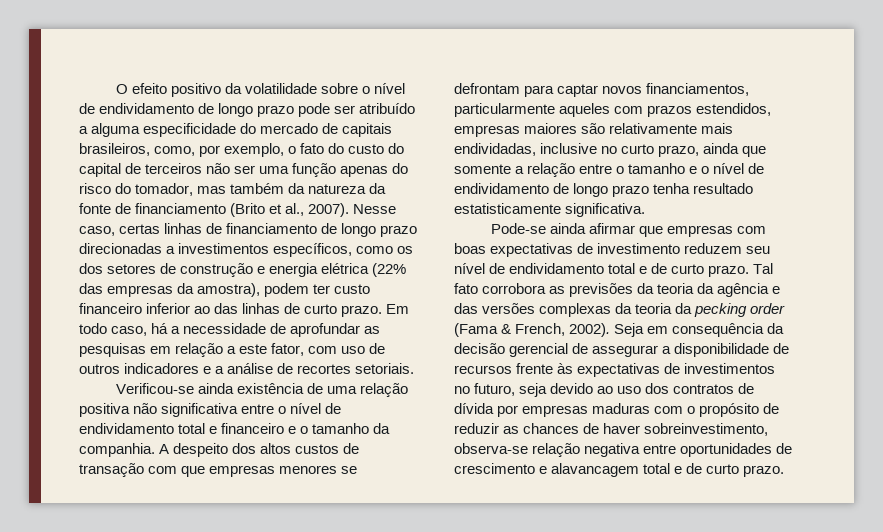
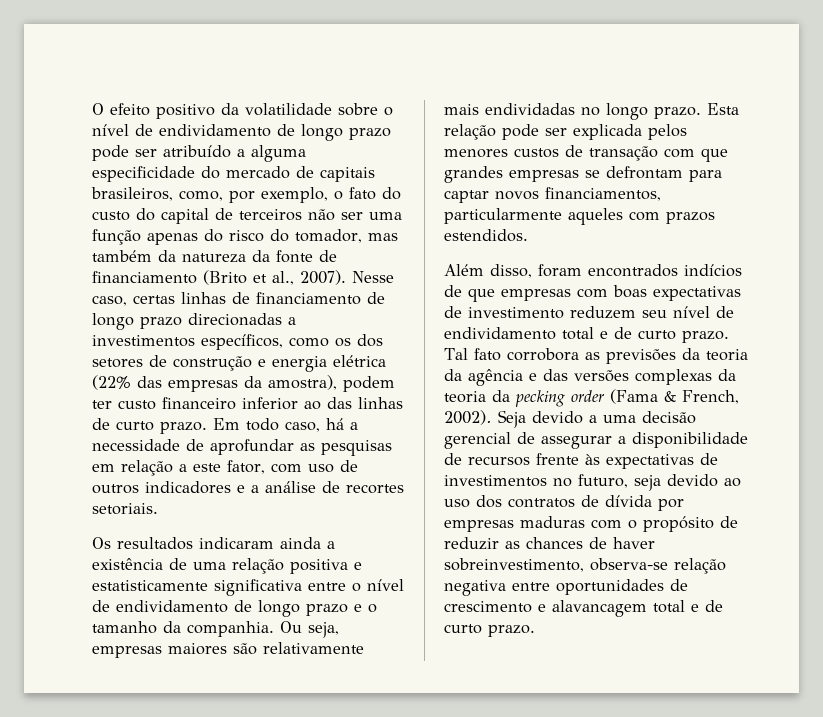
[115,383,234,394] Verificou-se ainda -> [92,537,335,550] Os resultados indicaram ainda a
[133,403,158,414] não -> [354,562,362,570] [92,580,208,591] e estatisticamente
[178,423,285,434] total e financeiro -> [234,600,348,617] de longo prazo
[159,443,292,457] A despeito dos altos -> [280,621,339,638] [92,642,364,658] [444,103,739,120] [444,124,687,140] [444,149,508,158] Ou seja, empresas maiores são relativamente mais endividadas no longo prazo. Esta relação pode ser explicada pelos menores
[209,465,338,477] empresas menores -> [444,166,579,183] grandes empresas
[696,103,772,116] [454,123,734,137] [454,143,767,157] [454,163,765,177] [454,183,754,197] [454,203,646,217] [490,223,635,234] estendidos, empresas maiores são relativamente mais endividadas, inclusive no curto prazo, ainda que somente a relação entre o tamanho e o nível de endividamento de longo prazo tenha resultado estatisticamente significativa. // Pode-se ainda afirmar -> [444,229,528,242] [444,264,742,278] [444,285,462,297] estendidos. // Além disso, foram encontrados indícios de
[647,323,785,337] em consequência da -> [532,411,636,424] devido a uma

